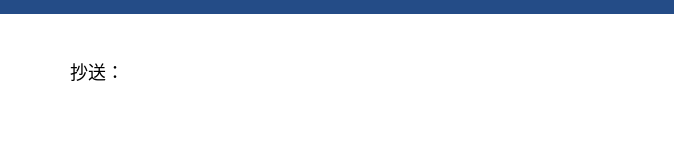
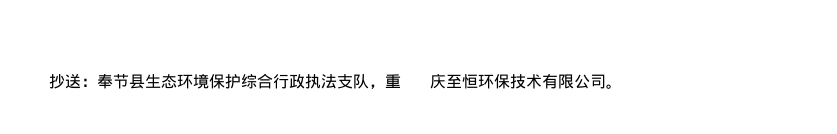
(124, 72) none -> [97,73,622,89] 奉节县生态环境保护综合行政执法支队，重庆至恒环保技术有限公司。

